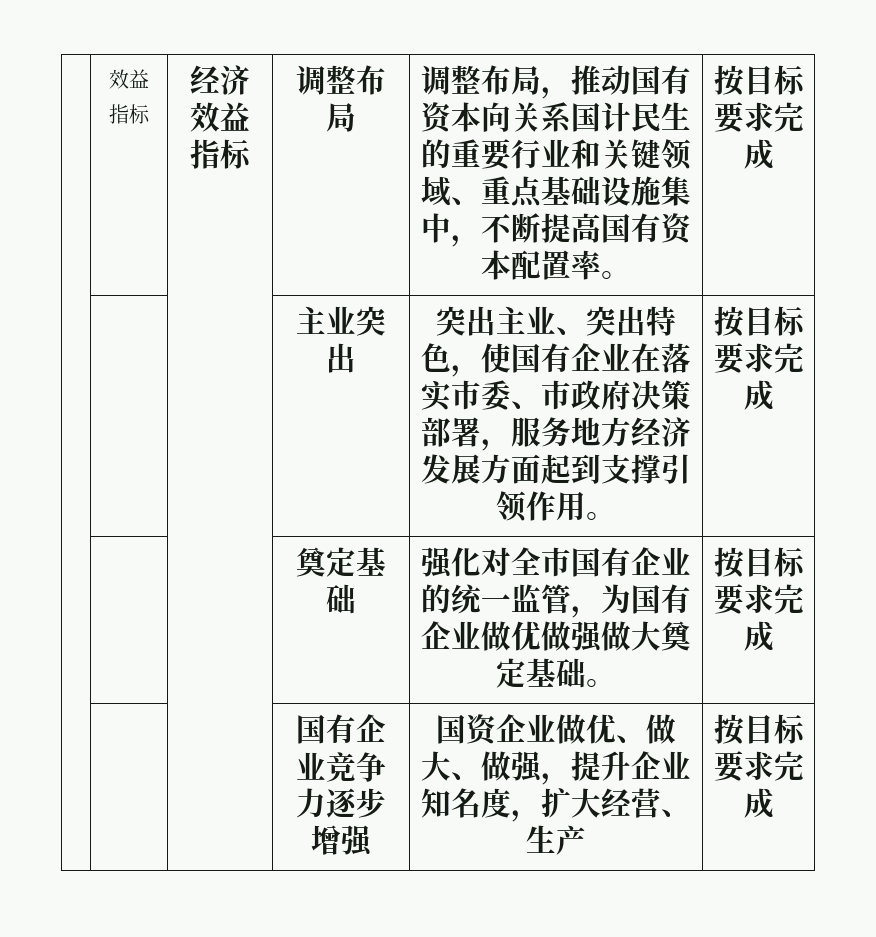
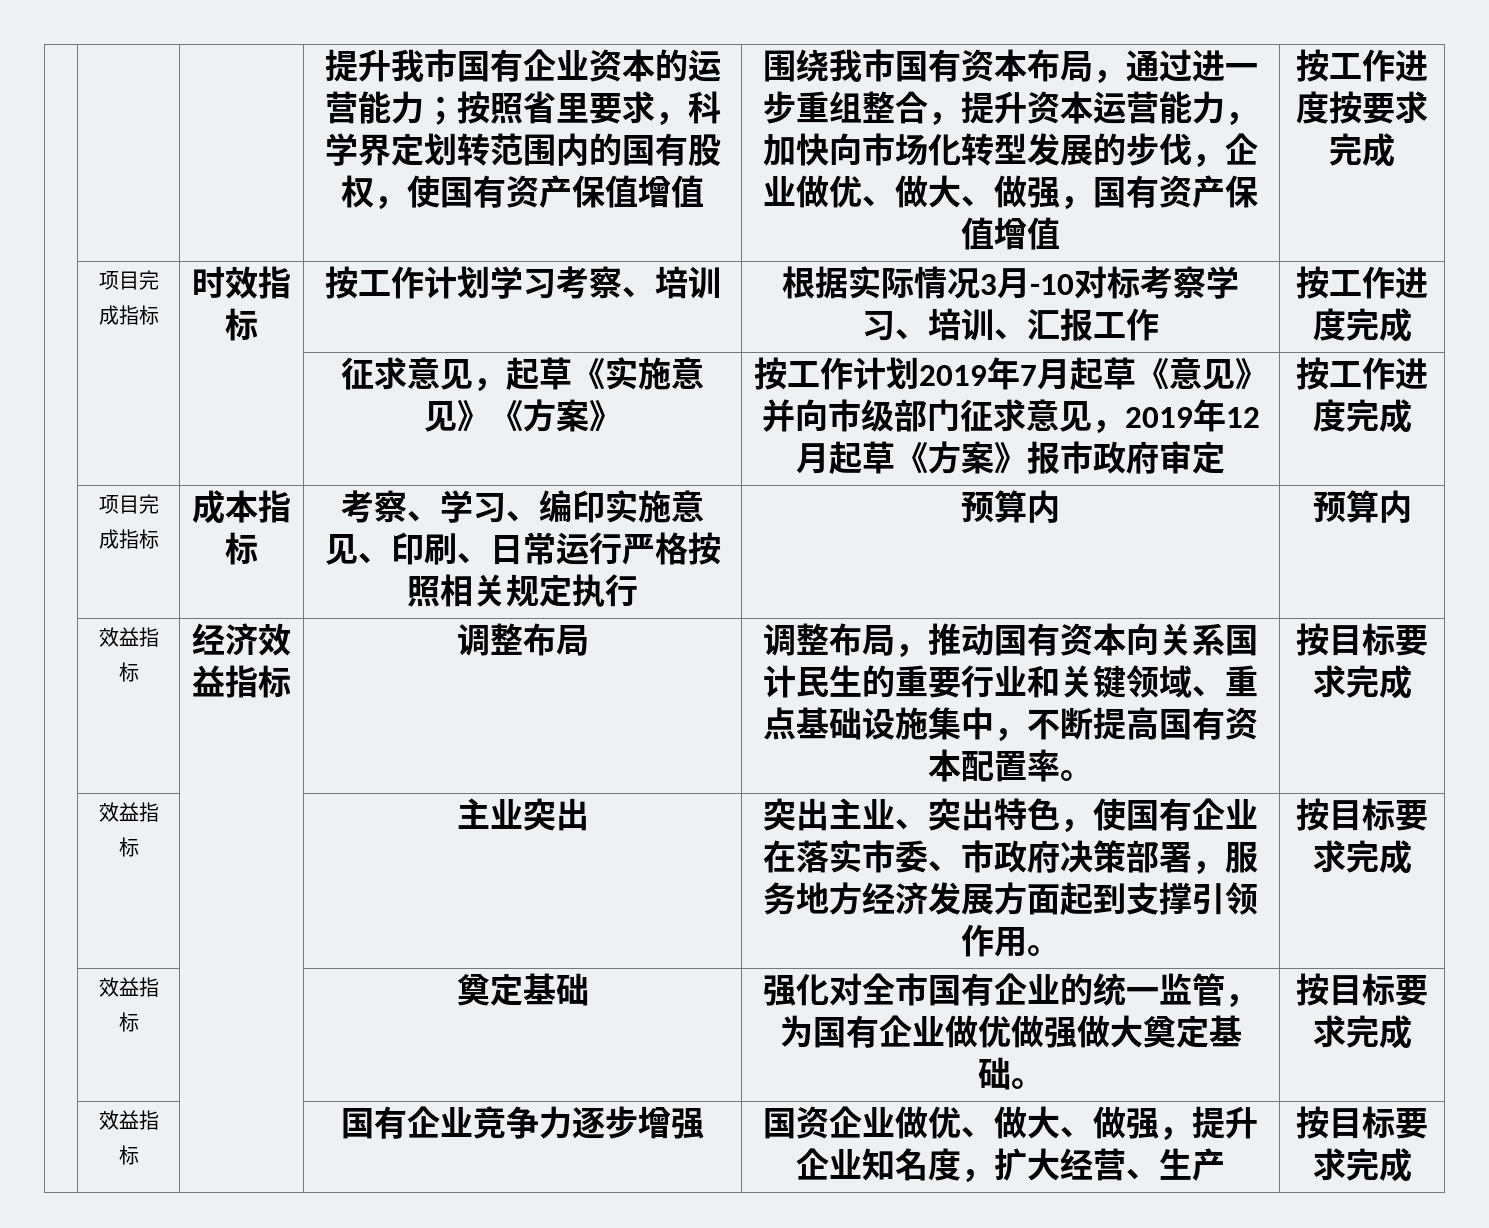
(109, 79) | -> [324,49,721,82] [324,91,721,126] [324,133,721,166] [341,175,704,210] [763,49,1258,84] [763,91,1258,126] [763,133,1258,168] [763,175,1258,210] [961,217,1060,250] [1296,49,1428,82] [1296,91,1428,124] [1329,133,1395,167] [98,270,159,290] [98,305,159,325] [192,266,291,299] [225,308,258,341] [324,266,721,299] [782,266,1239,299] [862,308,1159,341] [1296,266,1428,299] [1312,308,1412,342] [341,357,704,392] [423,399,622,432] [753,357,1268,390] [761,399,1260,434] [796,441,1225,474] [1296,357,1428,390] [1312,399,1412,433] [98,494,159,514] [98,529,159,549] [192,490,291,524] [225,532,258,565] [341,490,704,523] [324,532,721,565] [407,574,638,607] [961,490,1060,523] [1312,490,1412,523] | | | 提升我市国有企业资本的运营能力；按照省里要求，科学界定划转范围内的国有股权，使国有资产保值增值 | 围绕我市国有资本布局，通过进一步重组整合，提升资本运营能力，加快向市场化转型发展的步伐，企业做优、做大、做强，国有资产保值增值 | 按工作进度按要求完成 // | 项目完成指标 | 时效指标 | 按工作计划学习考察、培训 | 根据实际情况3月-10对标考察学习、培训、汇报工作 | 按工作进度完成 // | | | 征求意见，起草《实施意见》《方案》 | 按工作计划2019年7月起草《意见》并向市级部门征求意见，2019年12月起草《方案》报市政府审定 | 按工作进度完成 // | 项目完成指标 | 成本指标 | 考察、学习、编印实施意见、印刷、日常运行严格按照相关规定执行 | 预算内 | 预算内 // |
(774, 154) none -> [98,802,159,822] [118,837,139,857] 效益指标
(774, 395) none -> [98,977,159,997] [118,1012,139,1032] 效益指标
(774, 636) none -> [98,1110,159,1130] [118,1145,139,1165] 效益指标

